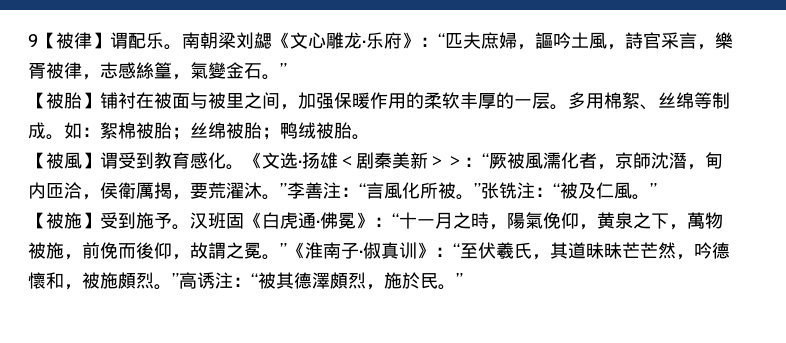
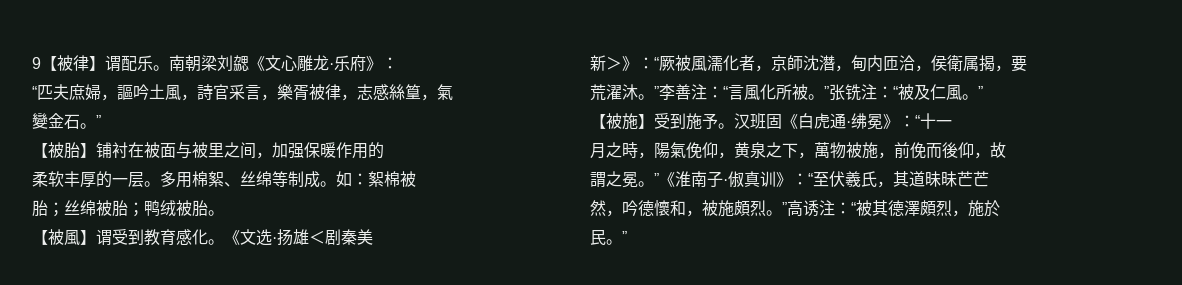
(438, 42) none -> (398, 63) //
(208, 70) none -> (453, 92) //
(424, 100) none -> (384, 150) //
(154, 130) none -> (416, 179) //
[410,152,464,169] 新＞＞ -> [590,55,638,71] // 新＞》
[136,182,154,199] 厲 -> [963,56,979,71] 属
(208, 190) none -> (1027, 63) //
[320,212,338,229] 佛 -> [851,113,867,129] 绋
(435, 223) none -> (952, 123) //
(208, 250) none -> (1006, 150) //
(658, 250) none -> (989, 179) //
(420, 280) none -> (1000, 208) //

